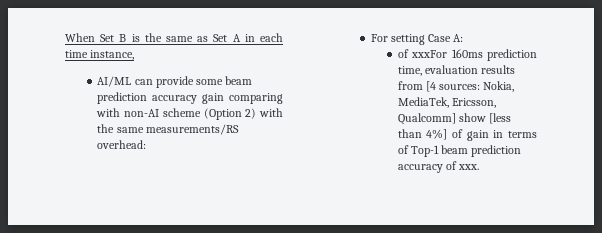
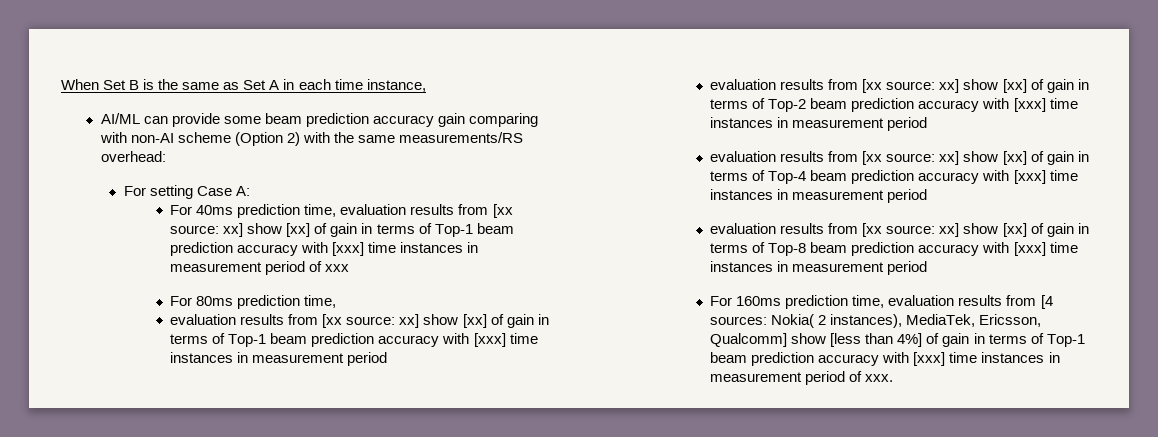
[397,49,448,58] of xxxFor -> [170,204,513,218] [170,223,514,237] [170,242,479,256] [170,261,350,275] [170,295,337,309] [170,314,549,328] [170,333,538,347] [170,352,388,366] [710,79,1089,93] [710,98,1078,112] [710,117,928,131] [710,151,1089,165] [710,170,1078,184] [710,189,928,203] [710,223,1089,237] [710,242,1078,256] [710,261,928,275] [710,296,733,306] For 40ms prediction time, evaluation results from [xx source: xx] show [xx] of gain in terms of Top-1 beam prediction accuracy with [xxx] time instances in measurement period of xxx // For 80ms prediction time, // evaluation results from [xx source: xx] show [xx] of gain in terms of Top-1 beam prediction accuracy with [xxx] time instances in measurement period // evaluation results from [xx source: xx] show [xx] of gain in terms of Top-2 beam prediction accuracy with [xxx] time instances in measurement period // evaluation results from [xx source: xx] show [xx] of gain in terms of Top-4 beam prediction accuracy with [xxx] time instances in measurement period // evaluation results from [xx source: xx] show [xx] of gain in terms of Top-8 beam prediction accuracy with [xxx] time instances in measurement period // For
[483,81,515,92] Nokia, -> [771,314,903,328] Nokia( 2 instances),
(443, 168) none -> [882,352,1060,366] [710,371,846,385] with [xxx] time instances in measurement period

